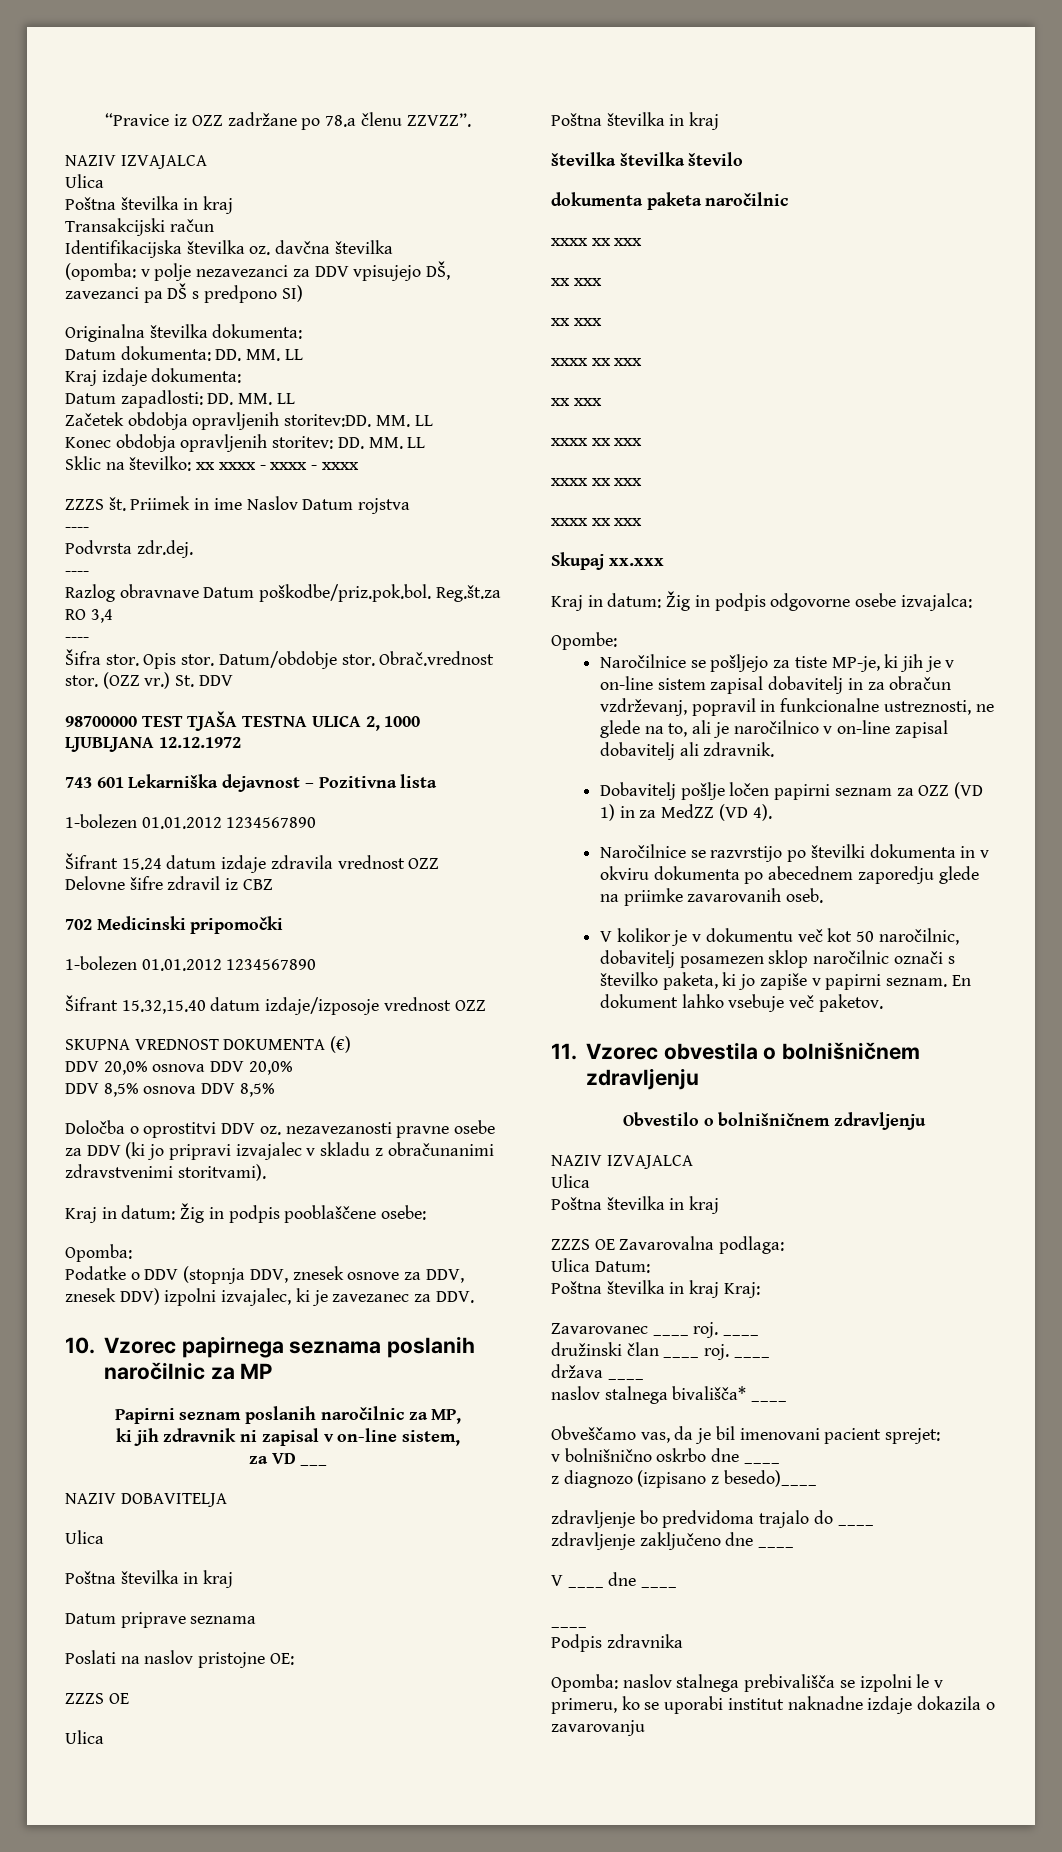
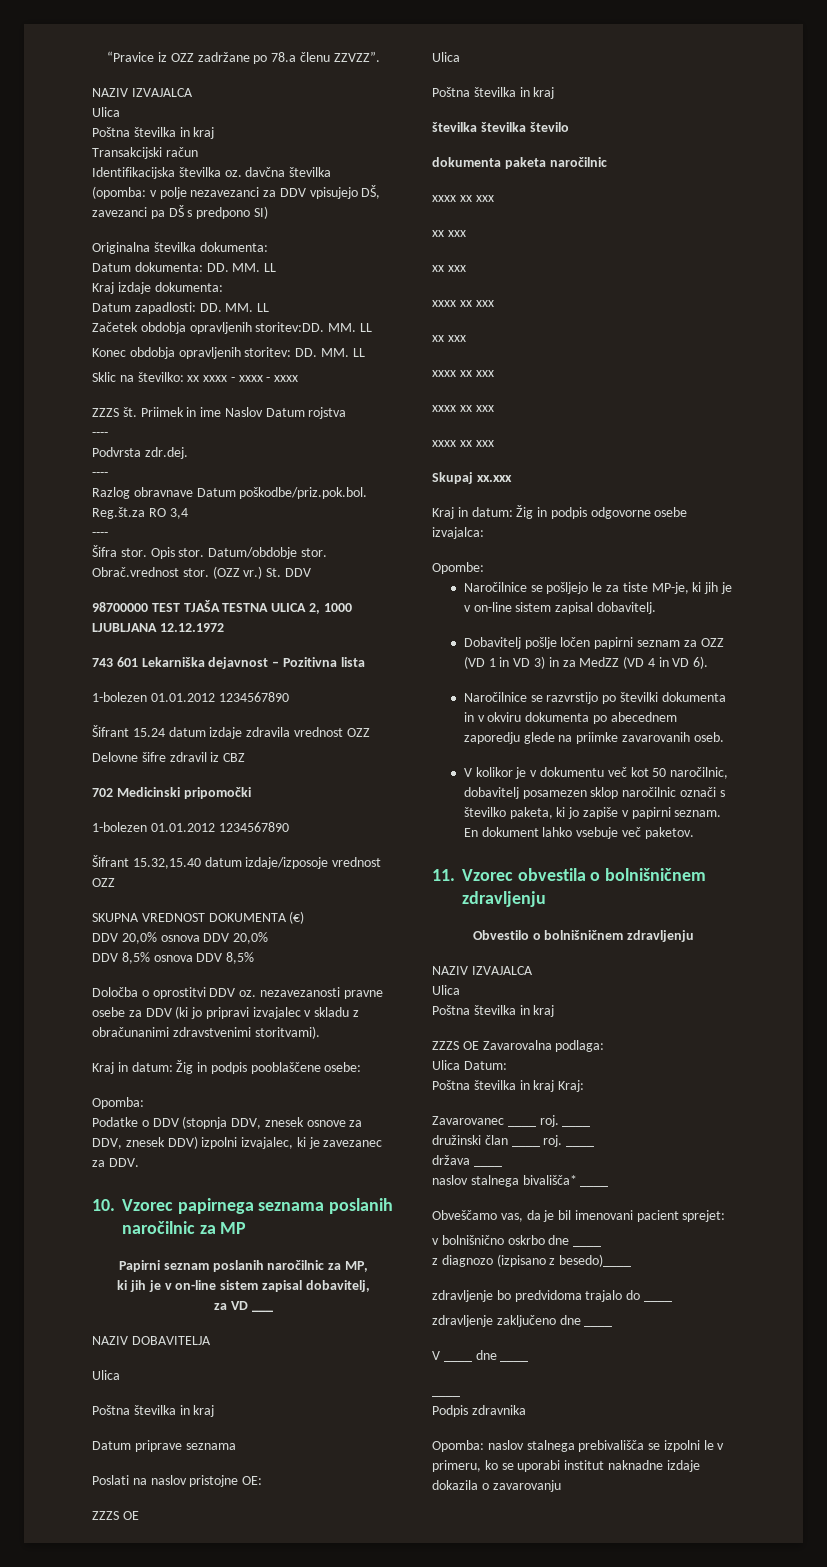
[163,1428,461,1446] zdravnik ni zapisal v on-line sistem, -> [148,1280,370,1292] je v on-line sistem zapisal dobavitelj,
(769, 663) none -> [592,582,603,592] le
[768,676,952,694] [599,698,994,716] [599,720,948,738] [599,742,775,760] dobavitelj in za obračun vzdrževanj, popravil in funkcionalne ustreznosti, ne glede na to, ali je naročilnico v on-line zapisal dobavitelj ali zdravnik. -> [596,602,656,614] dobavitelj.
[599,804,772,821] 1) in za MedZZ (VD 4). -> [488,656,709,669] 1 in VD 3) in za MedZZ (VD 4 in VD 6).

